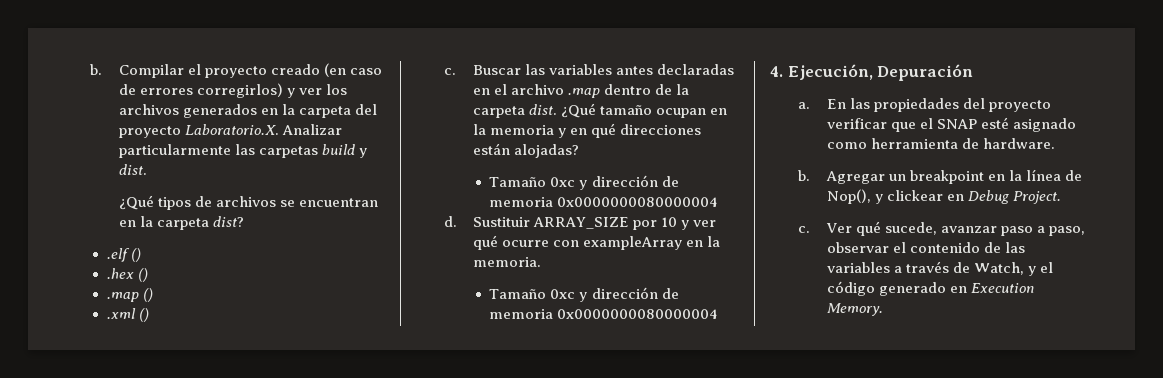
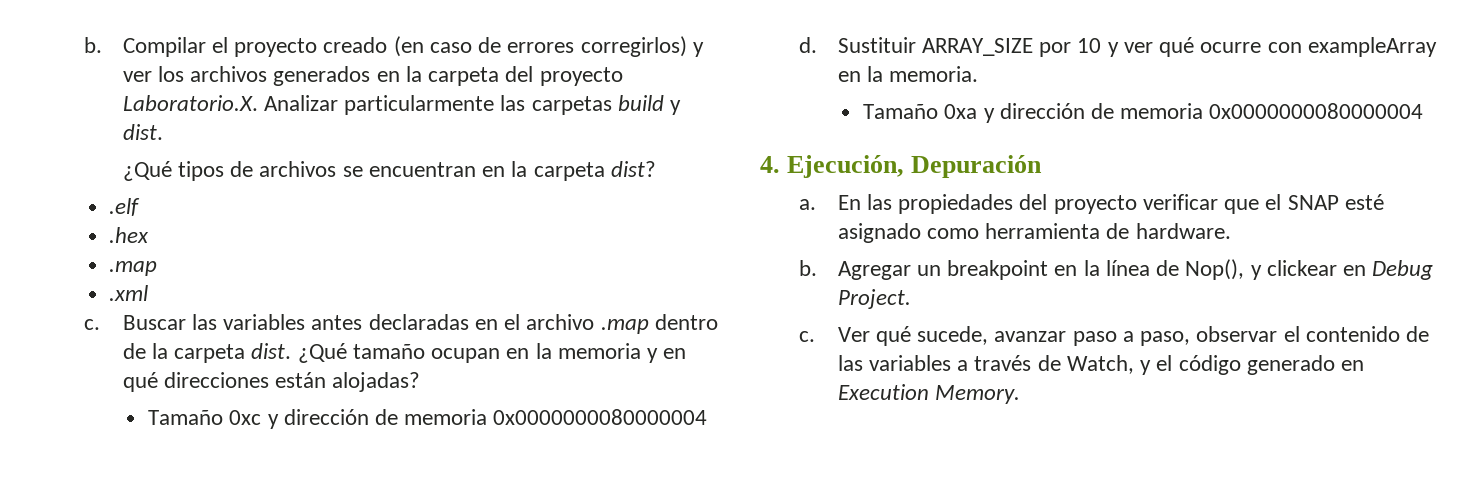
[130,248,141,262] () -> (141, 207) none
[137,268,148,282] [106,288,153,302] () // .map () -> [109,261,158,276] // .map
[138,308,149,322] () -> (149, 293) none
[550,289,576,299] 0xc -> [944,104,978,119] 0xa

